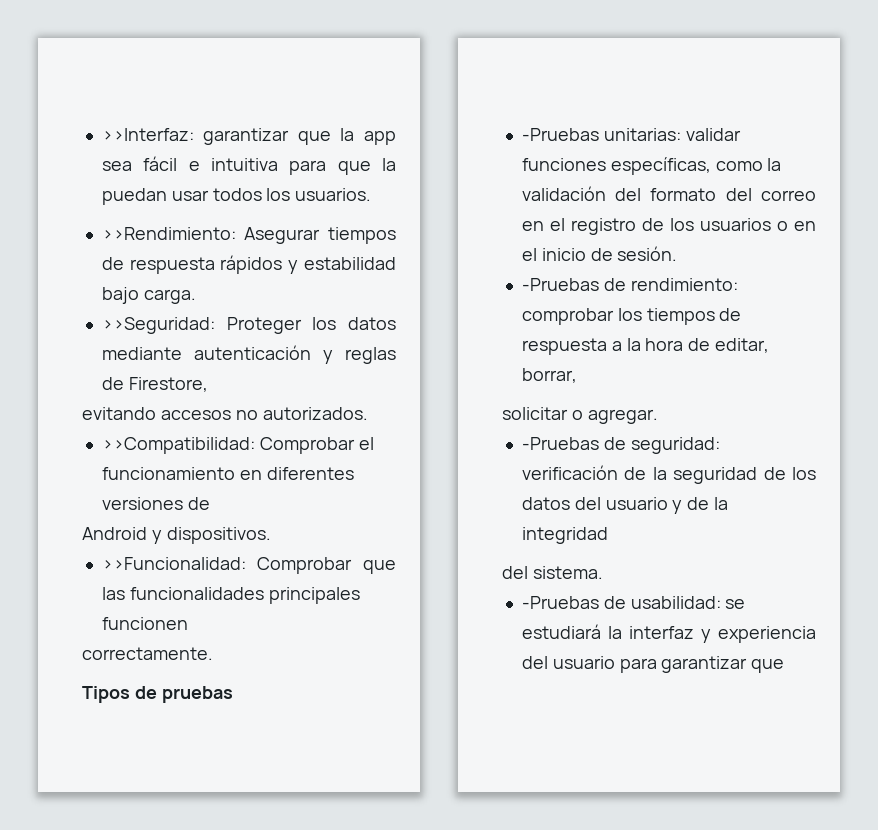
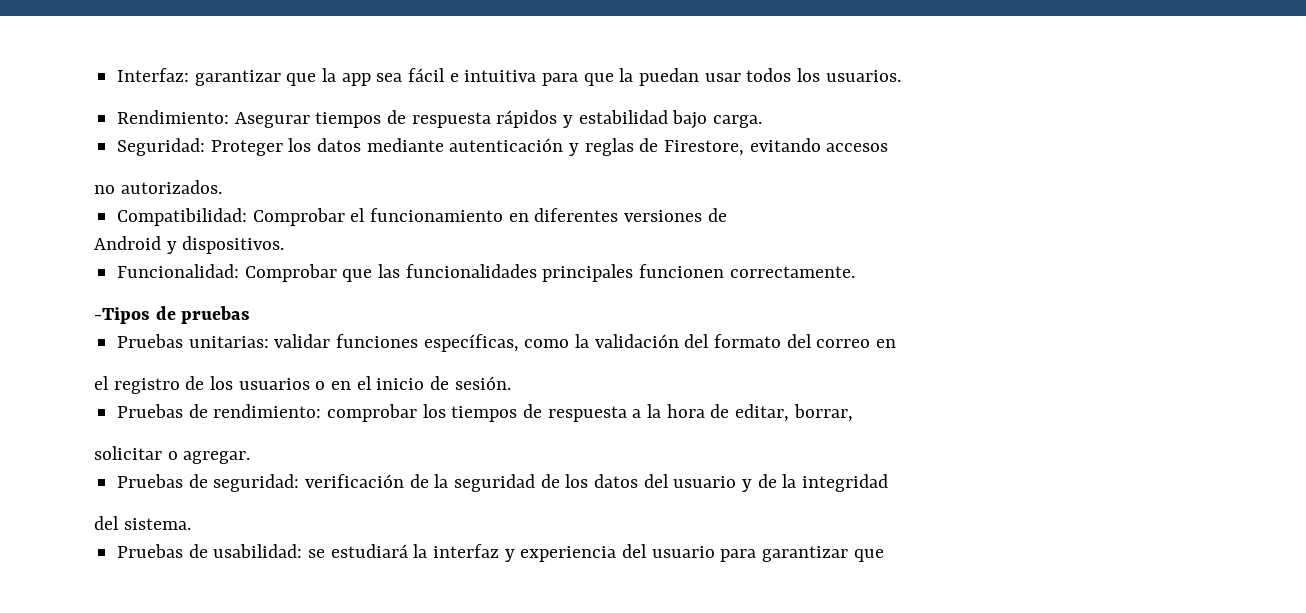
[101,128,194,141] >>Interfaz: -> [117,68,190,82] Interfaz:
[101,227,236,240] >>Rendimiento: -> [117,110,230,124] Rendimiento:
[101,317,215,334] >>Seguridad: -> [117,138,206,156] Seguridad:
(208, 384) // -> (745, 148) none
(231, 415) none -> (889, 147) //
[101,437,255,454] >>Compatibilidad: -> [117,208,248,226] Compatibilidad:
[101,557,246,570] >>Funcionalidad: -> [117,264,240,278] Funcionalidad:
(188, 623) // -> (725, 271) none
[82,686,130,703] Tipos -> [94,307,150,324] -Tipos
[521,128,599,141] -Pruebas -> [117,334,184,348] Pruebas
(544, 226) none -> (897, 343) //
[521,278,599,291] -Pruebas -> [117,404,184,418] Pruebas
[521,437,599,450] -Pruebas -> [117,474,184,488] Pruebas
[521,596,599,609] -Pruebas -> [117,544,184,558] Pruebas

